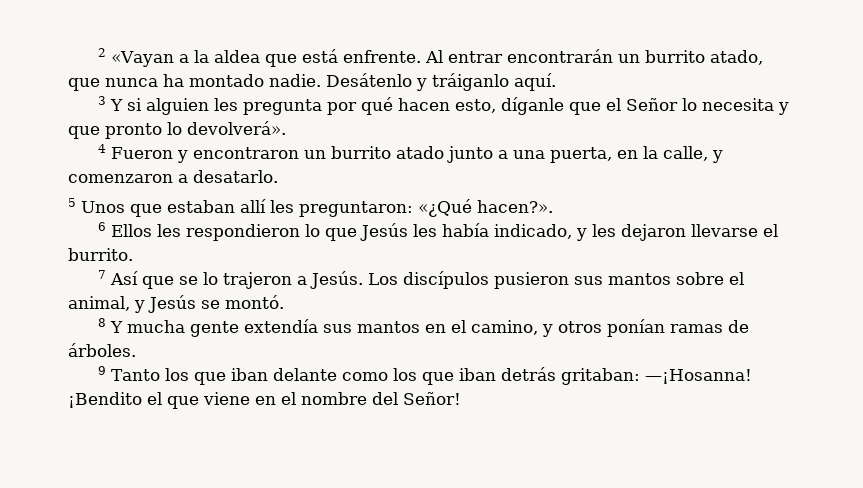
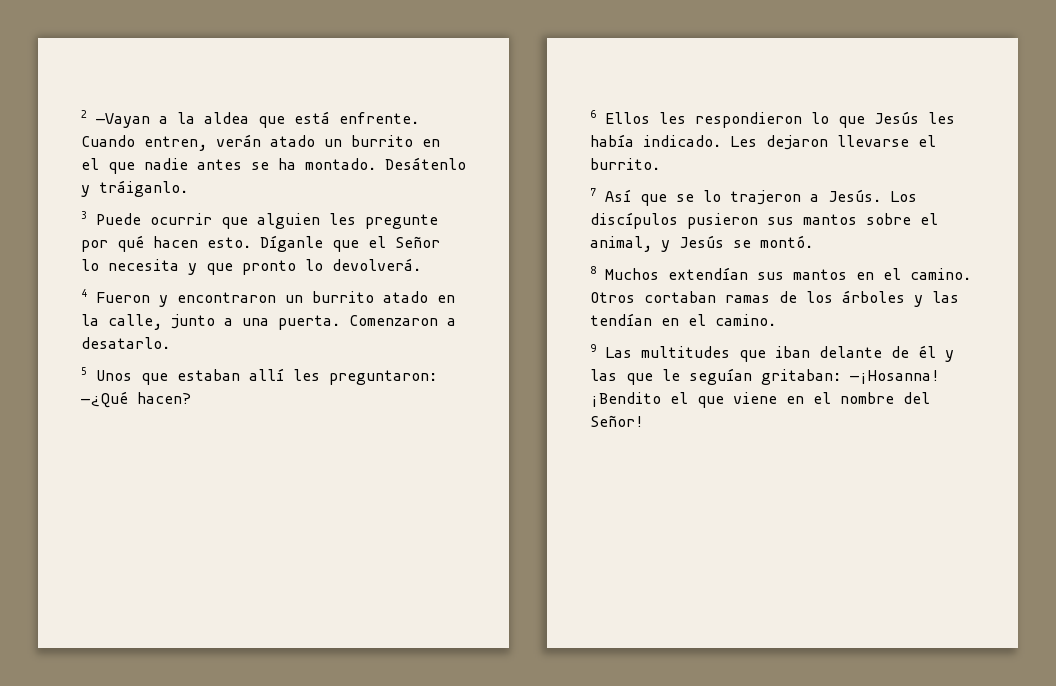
[110,51,174,67] «Vayan -> [96,113,150,128] —Vayan
[424,49,763,65] [68,73,556,91] [97,96,142,111] Al entrar encontrarán un burrito atado, que nunca ha montado nadie. Desátenlo y tráiganlo aquí. // 3 Y si -> [81,134,440,151] [81,157,466,174] [81,180,188,197] [81,211,248,229] Cuando entren, verán atado un burrito en el que nadie antes se ha montado. Desátenlo y tráiganlo. // 3 Puede ocurrir que
[242,99,322,115] pregunta -> [365,214,438,229] pregunte
[454,97,564,115] esto, díganle -> [207,235,323,252] esto. Díganle
[187,121,286,135] devolverá». -> [332,258,421,271] devolverá.
[446,146,723,163] [68,174,173,183] junto a una puerta, en la calle, y comenzaron -> [437,295,455,303] [81,314,438,330] en la calle, junto a una puerta. Comenzaron
[418,199,553,217] «¿Qué hacen?». -> [81,391,191,408] —¿Qué hacen?
[493,224,616,241] indicado, y les -> [643,135,757,147] indicado. Les
[109,319,749,337] [68,343,136,357] Y mucha gente extendía sus mantos en el camino, y otros ponían ramas de árboles. -> [605,267,971,280] [590,290,959,307] [590,313,776,326] Muchos extendían sus mantos en el camino. Otros cortaban ramas de los árboles y las tendían en el camino.
[110,368,189,381] Tanto los -> [605,346,730,358] Las multitudes
[341,367,556,385] como los que iban detrás -> [891,345,954,362] [590,368,752,385] de él y las que le seguían

